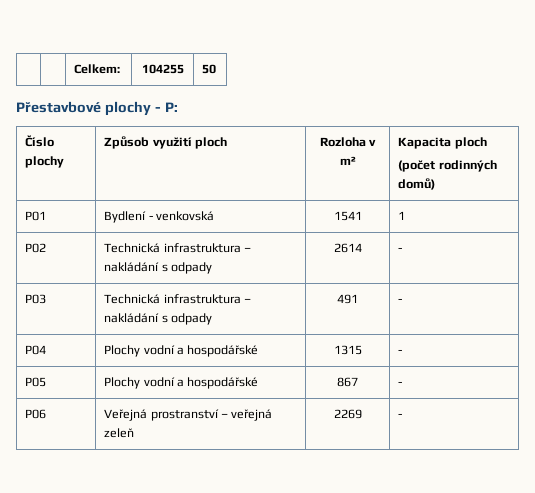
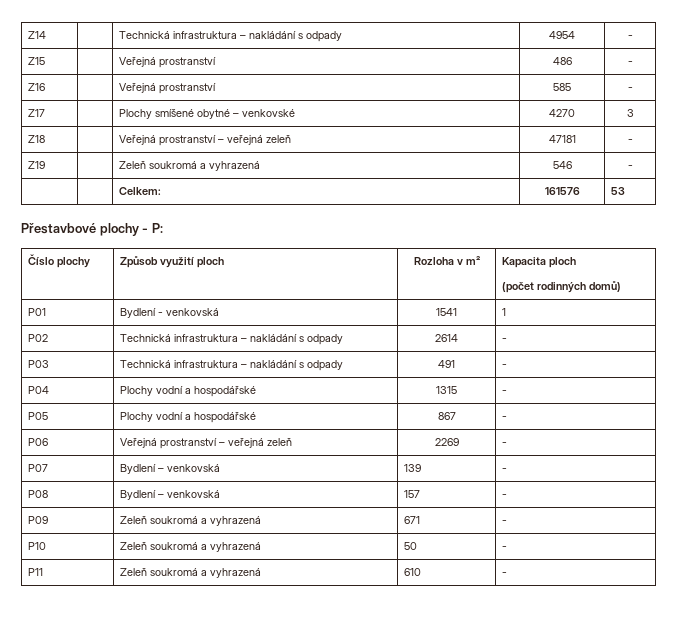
(74, 69) none -> [28,31,47,39] [119,31,343,42] [549,31,575,39] [627,35,633,39] [28,57,46,65] [119,57,217,68] [552,57,572,65] [627,61,633,65] [28,83,46,91] [119,83,217,94] [553,83,571,91] [627,87,633,91] [28,109,46,117] [119,109,296,119] [549,109,575,117] [626,109,634,117] [28,135,46,143] [119,135,292,146] [548,135,576,143] [627,139,633,143] [28,161,46,169] [119,161,261,171] [552,161,572,169] [627,165,633,169] Z14 | | Technická infrastruktura – nakládání s odpady | 4954 | - // Z15 | | Veřejná prostranství | 486 | - // Z16 | | Veřejná prostranství | 585 | - // Z17 | | Plochy smíšené obytné – venkovské | 4270 | 3 // Z18 | | Veřejná prostranství – veřejná zeleň | 47181 | - // Z19 | | Zeleň soukromá a vyhrazená | 546 | - //
[141,64,184,74] [202,64,217,74] 104255 | 50 -> [544,187,580,195] [611,187,626,195] 161576 | 53
(403, 415) none -> [28,464,49,472] [120,464,221,474] [404,464,422,472] [502,468,508,472] [28,490,49,498] [120,490,221,500] [404,490,421,498] [502,494,508,498] [28,516,49,524] [120,516,262,526] [404,516,421,524] [502,520,508,524] [28,542,47,550] [120,542,262,552] [404,542,418,550] [502,546,508,550] [28,568,44,576] [120,568,262,578] [404,568,422,576] [502,572,508,576] // P07 | Bydlení – venkovská | 139 | - // P08 | Bydlení – venkovská | 157 | - // P09 | Zeleň soukromá a vyhrazená | 671 | - // P10 | Zeleň soukromá a vyhrazená | 50 | - // P11 | Zeleň soukromá a vyhrazená | 610 | -

